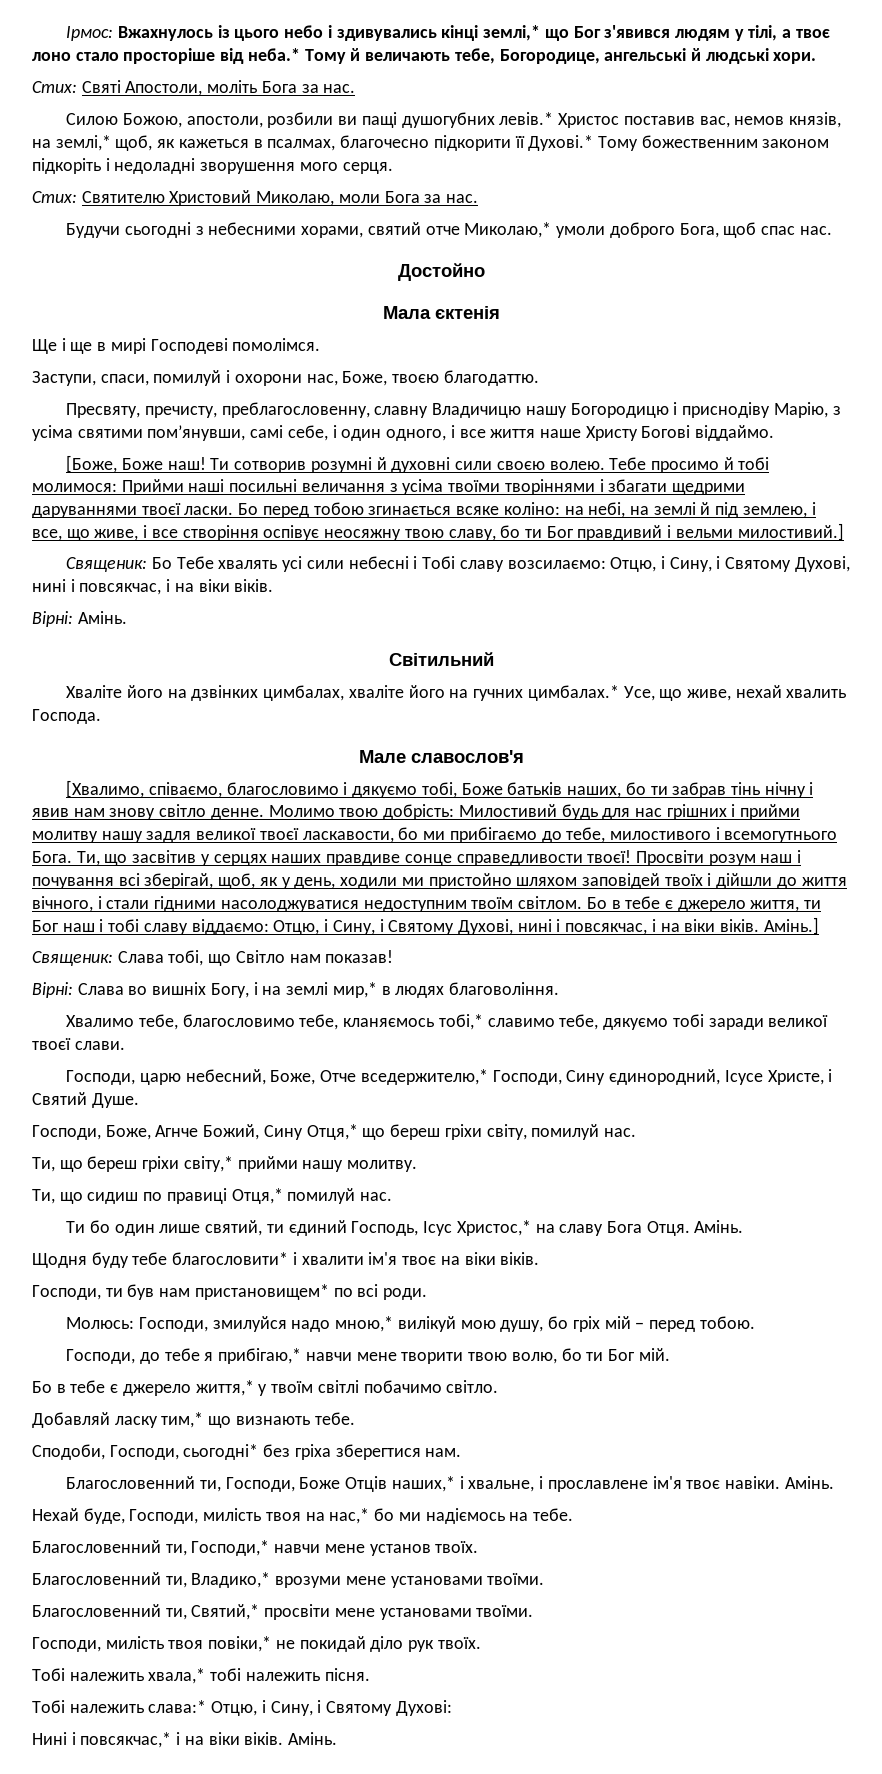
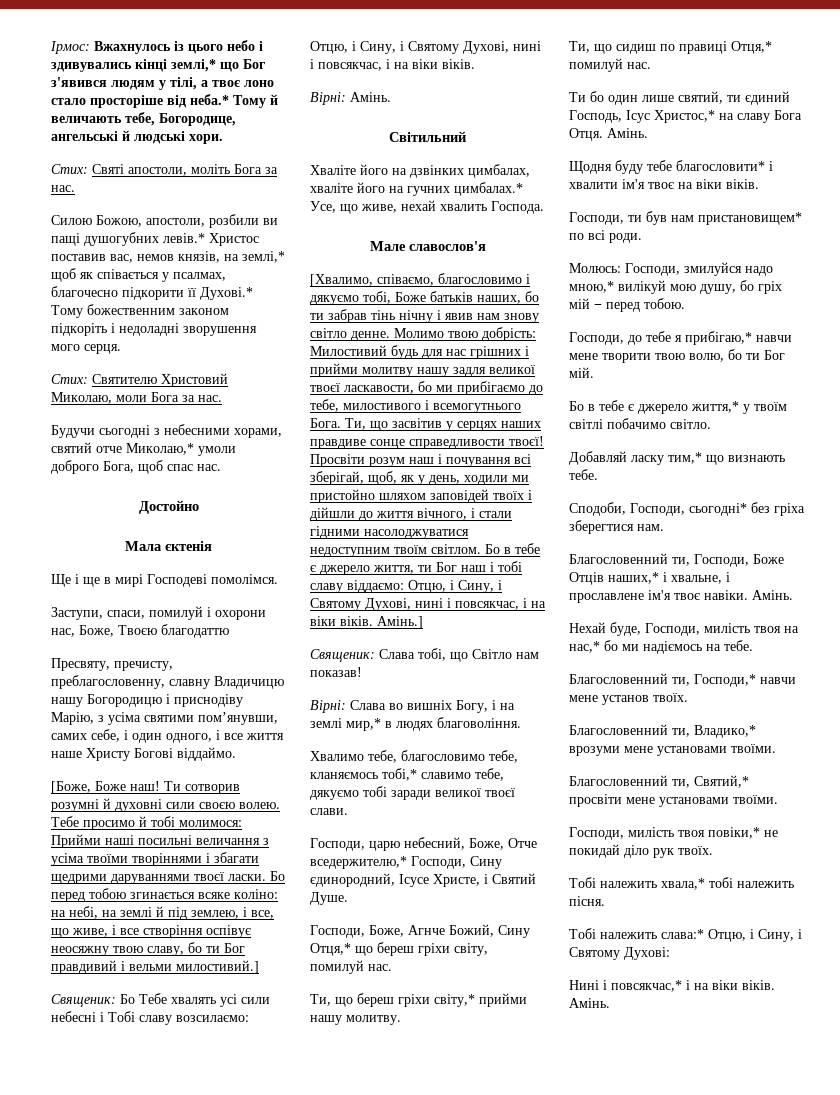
[125,81,203,96] Апостоли, -> [128,167,187,176] апостоли,
[115,135,263,151] щоб, як кажеться в -> [51,268,169,282] щоб як співається у
[392,370,539,386] твоєю благодаттю. -> [118,624,229,638] Твоєю благодаттю
[250,425,284,438] самі -> [51,733,87,740] самих

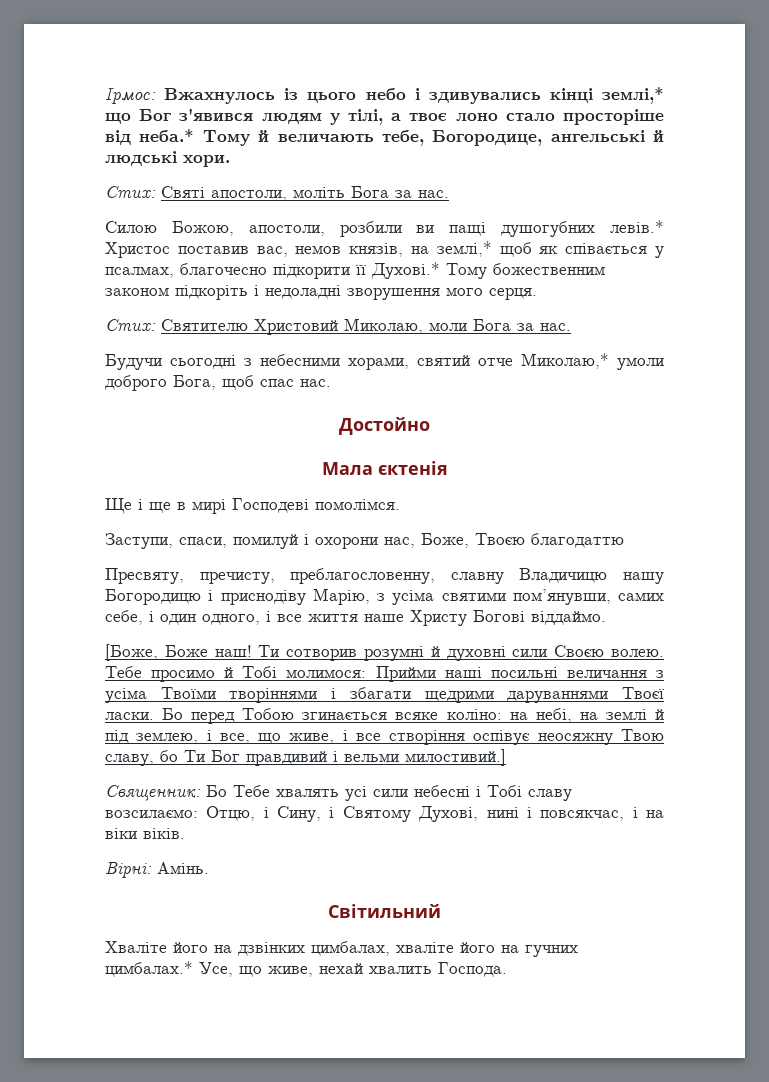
[199,802,235,809] своєю -> [554,645,605,657] Своєю
[151,816,175,827] тобі -> [242,666,278,678] Тобі
[87,854,128,863] твоїми -> [160,687,216,699] Твоїми
[194,872,224,881] твоєї -> [622,687,664,699] Твоєї
[89,888,126,899] тобою -> [242,708,295,720] Тобою
[113,946,143,953] твою -> [621,729,664,741] Твою
[206,946,220,953] ти -> [184,750,205,762] Ти
[51,994,116,1007] Священик: -> [105,785,201,801] Священник:
[369,241,486,251] [310,273,530,287] [310,291,539,305] [310,309,539,323] [310,327,536,341] [310,345,529,359] [310,363,535,377] [310,381,543,395] [310,399,521,413] [310,418,541,431] [310,436,544,449] [310,454,531,467] [310,471,529,485] [310,489,532,503] [310,507,512,521] [310,526,469,539] [310,543,540,557] [310,561,522,575] [310,580,502,593] [310,598,546,611] [310,616,423,629] [310,648,539,662] [310,667,362,677] [310,700,515,713] [310,717,521,731] [310,750,518,763] [310,768,504,781] [310,786,515,800] [310,808,348,815] [310,837,537,851] [310,856,502,869] [310,873,536,887] [310,892,348,905] [310,924,530,938] [310,942,488,956] [310,960,392,974] [310,993,527,1007] [310,1015,401,1025] [569,41,772,54] [569,58,651,72] [569,91,790,105] [569,110,802,123] [569,128,648,141] [569,160,773,174] [569,179,759,189] [569,211,802,225] [569,230,642,243] [569,262,773,276] [569,280,782,294] [569,298,685,312] [569,331,792,345] [569,349,785,363] [569,367,594,378] [569,400,787,414] [569,418,711,429] [569,451,785,465] [569,469,598,480] [569,502,805,516] [569,520,664,534] [569,553,784,567] [569,572,730,585] [569,590,793,603] [569,622,799,636] [569,640,753,654] [569,673,796,687] [569,693,688,705] [569,724,756,738] [569,744,776,756] [569,775,749,788] [569,794,778,807] [569,827,778,840] [569,844,713,858] [569,877,794,890] [569,896,605,906] [569,928,802,942] [569,947,670,960] [569,980,775,992] [569,998,610,1008] // Мале славослов'я // [Хвалимо, співаємо, благословимо і дякуємо тобі, Боже батьків наших, бо ти забрав тінь нічну і явив нам знову світло денне. Молимо твою добрість: Милостивий будь для нас грішних і прийми молитву нашу задля великої твоєї ласкавости, бо ми прибігаємо до тебе, милостивого і всемогутнього Бога. Ти, що засвітив у серцях наших правдиве сонце справедливости твоєї! Просвіти розум наш і почування всі зберігай, щоб, як у день, ходили ми пристойно шляхом заповідей твоїх і дійшли до життя вічного, і стали гідними насолоджуватися недоступним твоїм світлом. Бо в тебе є джерело життя, ти Бог наш і тобі славу віддаємо: Отцю, і Сину, і Святому Духові, нині і повсякчас, і на віки віків. Амінь.] // Священик: Слава тобі, що Світло нам показав! // Вірні: Слава во вишніх Богу, і на землі мир,* в людях благовоління. // Хвалимо тебе, благословимо тебе, кланяємось тобі,* славимо тебе, дякуємо тобі заради великої твоєї слави. // Господи, царю небесний, Боже, Отче вседержителю,* Господи, Сину єдинородний, Ісусе Христе, і Святий Душе. // Господи, Боже, Агнче Божий, Сину Отця,* що береш гріхи світу, помилуй нас. // Ти, що береш гріхи світу,* прийми нашу молитву. // Ти, що сидиш по правиці Отця,* помилуй нас. // Ти бо один лише святий, ти єдиний Господь, Ісус Христос,* на славу Бога Отця. Амінь. // Щодня буду тебе благословити* і хвалити ім'я твоє на віки віків. // Господи, ти був нам пристановищем* по всі роди. // Молюсь: Господи, змилуйся надо мною,* вилікуй мою душу, бо гріх мій − перед тобою. // Господи, до тебе я прибігаю,* навчи мене творити твою волю, бо ти Бог мій. // Бо в тебе є джерело життя,* у твоїм світлі побачимо світло. // Добавляй ласку тим,* що визнають тебе. // Сподоби, Господи, сьогодні* без гріха зберегтися нам. // Благословенний ти, Господи, Боже Отців наших,* і хвальне, і прославлене ім'я твоє навіки. Амінь. // Нехай буде, Господи, милість твоя на нас,* бо ми надіємось на тебе. // Благословенний ти, Господи,* навчи мене установ твоїх. // Благословенний ти, Владико,* врозуми мене установами твоїми. // Благословенний ти, Святий,* просвіти мене установами твоїми. // Господи, милість твоя повіки,* не покидай діло рук твоїх. // Тобі належить хвала,* тобі належить пісня. // Тобі належить слава:* Отцю, і Сину, і Святому Духові: // Нині і повсякчас,* і на віки віків. Амінь. -> (507, 969) none

